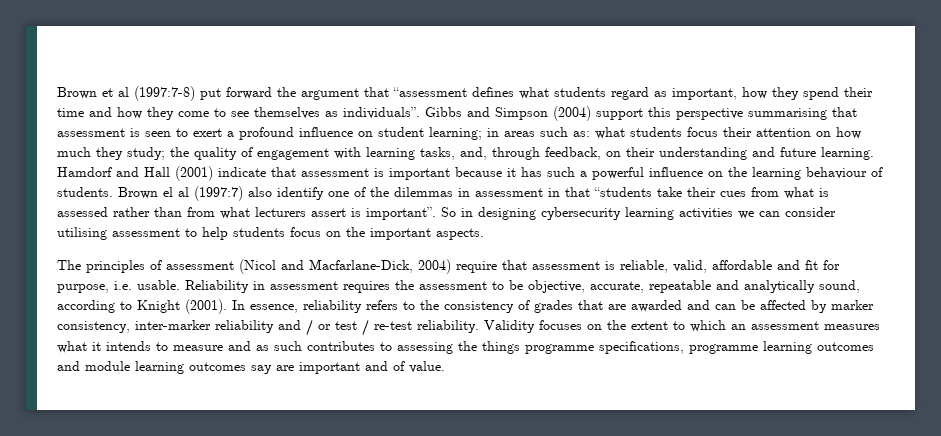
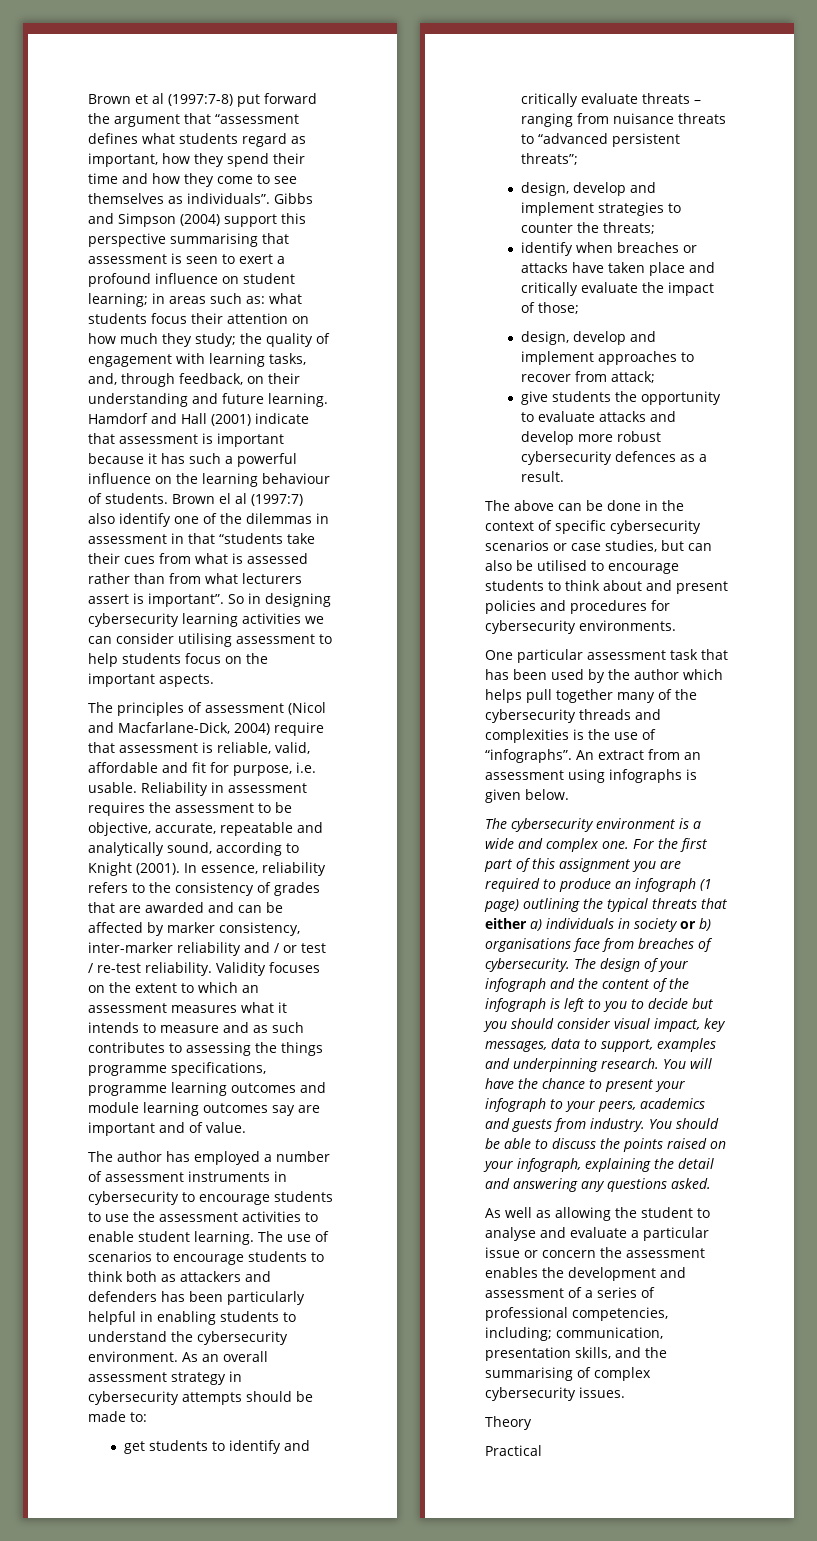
(445, 367) none -> [88,1151,330,1165] [88,1171,287,1182] [88,1191,333,1205] [88,1211,318,1222] [88,1231,329,1245] [88,1251,324,1265] [88,1271,271,1282] [88,1291,305,1305] [88,1311,296,1325] [88,1331,288,1345] [88,1351,268,1362] [88,1371,242,1385] [88,1391,313,1405] [88,1411,147,1422] [123,1440,310,1454] [520,93,701,107] [520,113,726,127] [520,133,680,147] [520,153,578,165] [520,182,656,196] [520,202,681,216] [520,222,655,234] [520,242,697,256] [520,262,715,276] [520,282,714,296] [520,302,579,314] [520,331,656,345] [520,351,694,365] [520,371,655,383] [520,391,721,405] [520,411,676,422] [520,431,661,445] [520,451,707,465] [520,471,564,482] [485,500,684,511] [485,520,701,534] [485,540,712,552] [485,560,679,574] [485,580,728,594] [485,600,670,614] [485,620,676,634] [485,649,728,663] [485,669,723,683] [485,689,697,703] [485,709,661,723] [485,729,656,743] [485,749,701,763] [485,769,697,783] [485,789,569,803] [485,818,701,832] [485,838,707,852] [484,858,681,872] [485,878,712,892] [484,898,727,912] [485,918,711,932] [485,938,713,952] [485,958,688,972] [485,978,689,992] [485,998,713,1012] [483,1018,726,1032] [485,1038,716,1052] [485,1058,712,1072] [485,1078,685,1092] [485,1098,705,1112] [485,1118,719,1132] [485,1138,726,1152] [483,1158,714,1172] [485,1178,711,1192] [485,1207,710,1221] [485,1227,709,1241] [485,1247,705,1258] [485,1267,686,1281] [485,1287,655,1298] [485,1307,668,1321] [485,1327,663,1341] [485,1347,667,1361] [485,1367,651,1381] [485,1387,625,1401] [485,1416,532,1430] [485,1445,542,1456] // The author has employed a number of assessment instruments in cybersecurity to encourage students to use the assessment activities to enable student learning. The use of scenarios to encourage students to think both as attackers and defenders has been particularly helpful in enabling students to understand the cybersecurity environment. As an overall assessment strategy in cybersecurity attempts should be made to: // get students to identify and critically evaluate threats – ranging from nuisance threats to “advanced persistent threats”; // design, develop and implement strategies to counter the threats; // identify when breaches or attacks have taken place and critically evaluate the impact of those; // design, develop and implement approaches to recover from attack; // give students the opportunity to evaluate attacks and develop more robust cybersecurity defences as a result. // The above can be done in the context of specific cybersecurity scenarios or case studies, but can also be utilised to encourage students to think about and present policies and procedures for cybersecurity environments. // One particular assessment task that has been used by the author which helps pull together many of the cybersecurity threads and complexities is the use of “infographs”. An extract from an assessment using infographs is given below. // The cybersecurity environment is a wide and complex one. For the first part of this assignment you are required to produce an infograph (1 page) outlining the typical threats that either a) individuals in society or b) organisations face from breaches of cybersecurity. The design of your infograph and the content of the infograph is left to you to decide but you should consider visual impact, key messages, data to support, examples and underpinning research. You will have the chance to present your infograph to your peers, academics and guests from industry. You should be able to discuss the points raised on your infograph, explaining the detail and answering any questions asked. // As well as allowing the student to analyse and evaluate a particular issue or concern the assessment enables the development and assessment of a series of professional competencies, including; communication, presentation skills, and the summarising of complex cybersecurity issues. // Theory // Practical

